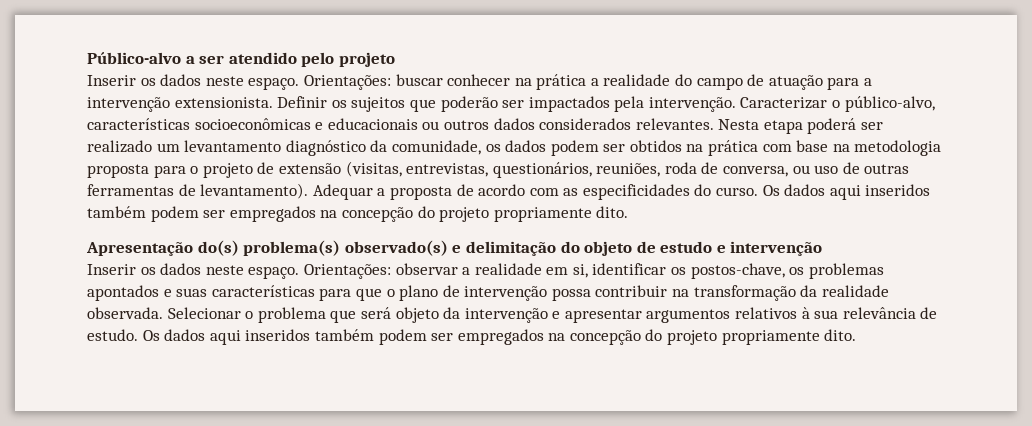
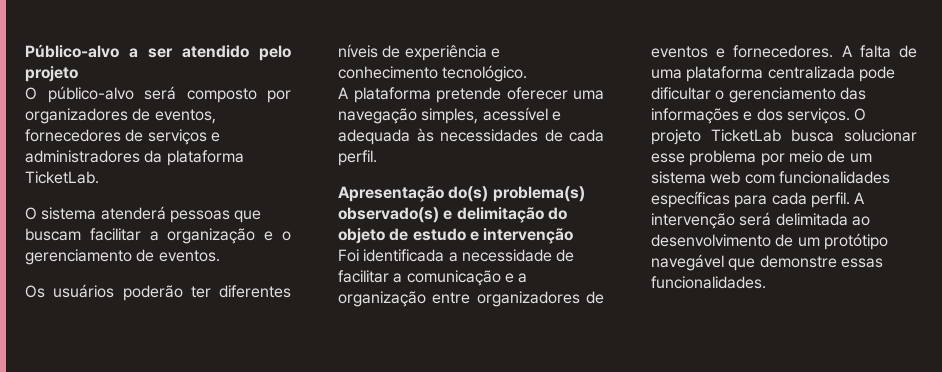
[87,74,873,90] [87,96,935,112] [87,118,884,134] [87,140,942,156] [87,161,910,178] [87,183,931,200] [87,206,629,222] Inserir os dados neste espaço. Orientações: buscar conhecer na prática a realidade do campo de atuação para a intervenção extensionista. Definir os sujeitos que poderão ser impactados pela intervenção. Caracterizar o público-alvo, características socioeconômicas e educacionais ou outros dados considerados relevantes. Nesta etapa poderá ser realizado um levantamento diagnóstico da comunidade, os dados podem ser obtidos na prática com base na metodologia proposta para o projeto de extensão (visitas, entrevistas, questionários, reuniões, roda de conversa, ou uso de outras ferramentas de levantamento). Adequar a proposta de acordo com as especificidades do curso. Os dados aqui inseridos também podem ser empregados na concepção do projeto propriamente dito. -> [25,86,291,103] [25,108,216,124] [25,129,220,145] [25,150,244,166] [25,171,99,184] [25,206,262,223] [25,228,291,244] [25,249,220,265] [25,284,291,301] [338,44,500,61] [338,65,528,82] [338,87,604,103] [338,107,561,124] [338,128,604,145] [338,150,377,166] O público-alvo será composto por organizadores de eventos, fornecedores de serviços e administradores da plataforma TicketLab. // O sistema atenderá pessoas que buscam facilitar a organização e o gerenciamento de eventos. // Os usuários poderão ter diferentes níveis de experiência e conhecimento tecnológico. // A plataforma pretende oferecer uma navegação simples, acessível e adequada às necessidades de cada perfil.
[87,263,884,279] [87,285,889,301] [87,307,938,323] [87,329,857,345] Inserir os dados neste espaço. Orientações: observar a realidade em si, identificar os postos-chave, os problemas apontados e suas características para que o plano de intervenção possa contribuir na transformação da realidade observada. Selecionar o problema que será objeto da intervenção e apresentar argumentos relativos à sua relevância de estudo. Os dados aqui inseridos também podem ser empregados na concepção do projeto propriamente dito. -> [338,249,575,262] [338,270,528,286] [338,291,604,307] [651,45,917,58] [651,66,895,82] [651,87,866,103] [651,108,867,124] [651,129,917,145] [651,150,872,166] [651,171,890,184] [651,191,866,208] [651,212,870,229] [651,233,888,250] [651,254,883,271] [651,276,766,289] Foi identificada a necessidade de facilitar a comunicação e a organização entre organizadores de eventos e fornecedores. A falta de uma plataforma centralizada pode dificultar o gerenciamento das informações e dos serviços. O projeto TicketLab busca solucionar esse problema por meio de um sistema web com funcionalidades específicas para cada perfil. A intervenção será delimitada ao desenvolvimento de um protótipo navegável que demonstre essas funcionalidades.

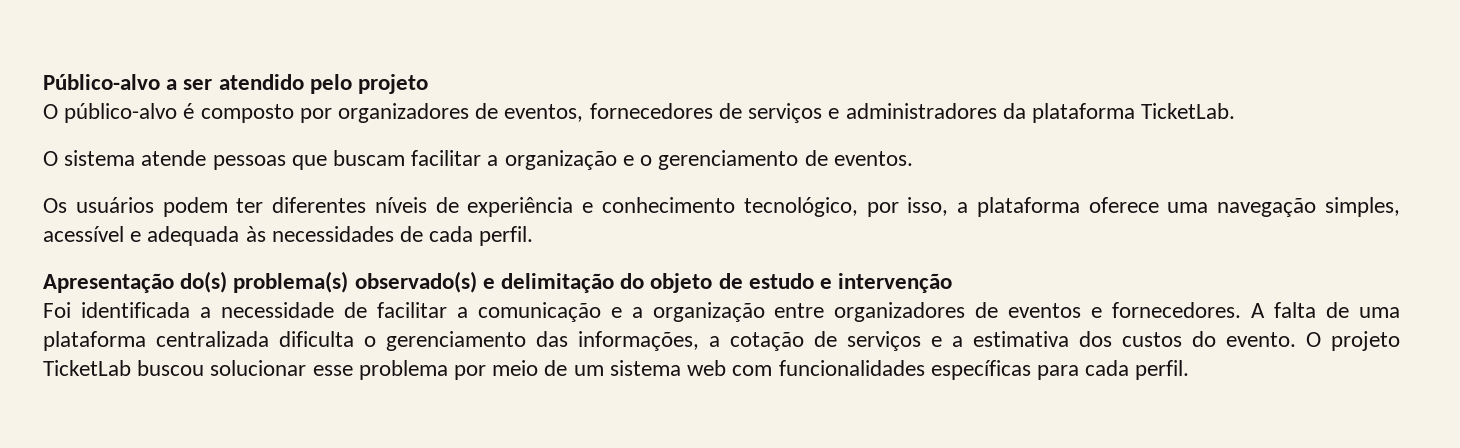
[144,86,176,100] será -> [183,103,195,119] é
[100,206,166,220] atenderá -> [141,150,207,166] atende
[122,285,183,301] poderão -> [162,197,228,217] podem
[442,65,528,82] [338,87,568,103] tecnológico. // A plataforma pretende oferecer -> [743,197,1159,217] tecnológico, por isso, a plataforma oferece
[858,66,895,82] [651,87,711,100] pode dificultar -> [279,331,354,347] dificulta
[651,108,850,124] informações e dos serviços. -> [578,331,1296,351] informações, a cotação de serviços e a estimativa dos custos do evento.
[791,129,834,142] busca -> [137,360,205,376] buscou
[854,192,866,204] [651,212,870,229] [651,233,888,250] [651,254,883,271] [651,276,766,289] A intervenção será delimitada ao desenvolvimento de um protótipo navegável que demonstre essas funcionalidades. -> (1190, 370) none

